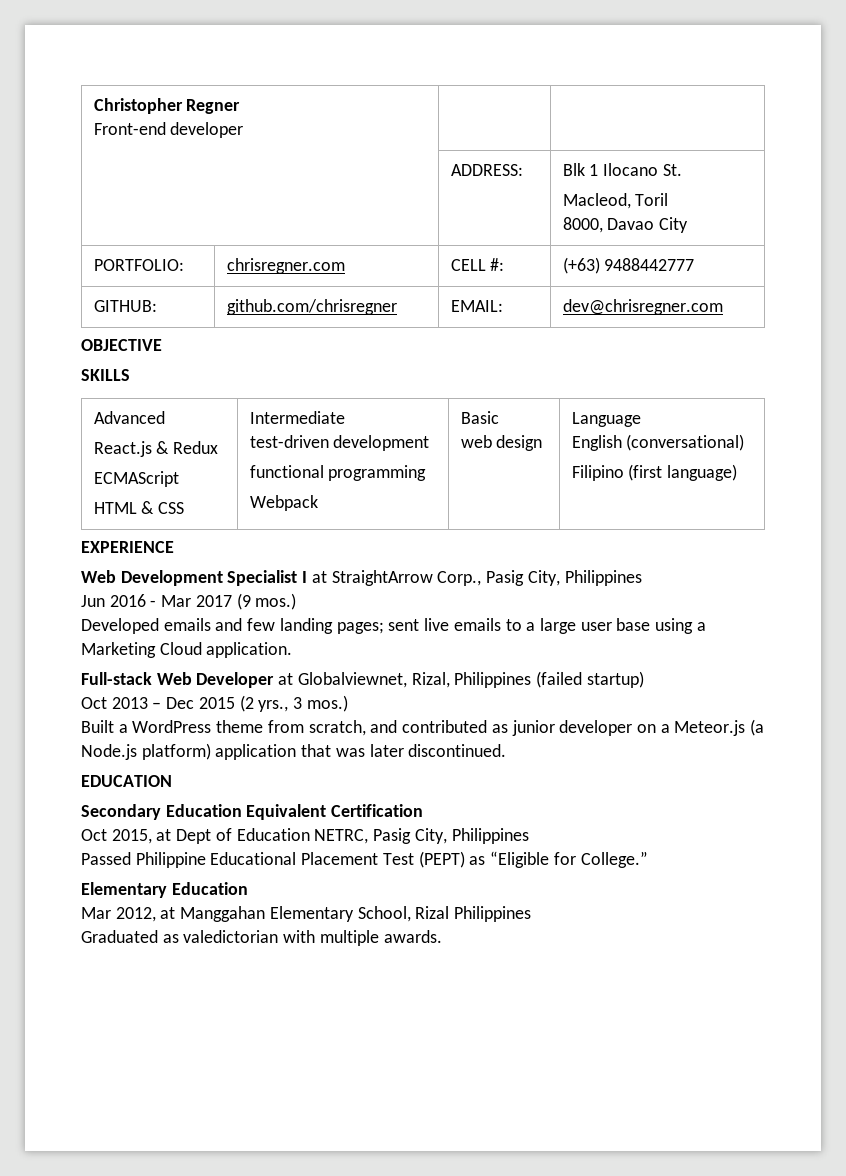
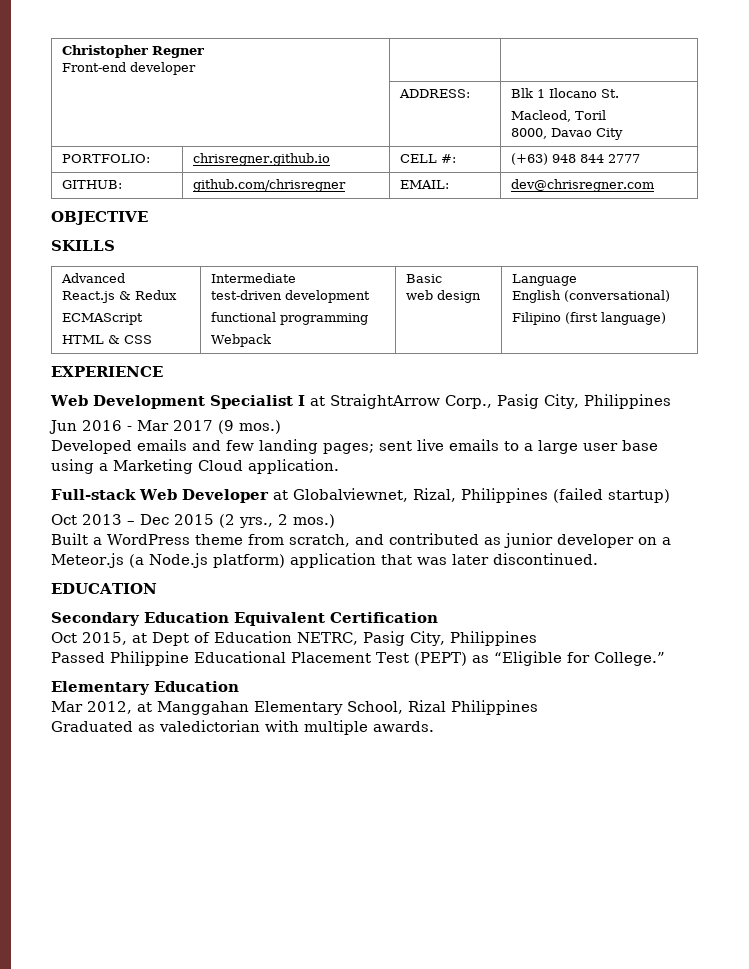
[226,258,345,274] chrisregner.com -> [193,153,331,166] chrisregner.github.io
[604,258,695,271] 9488442777 -> [552,154,641,163] 948 844 2777
[293,697,303,709] 3 -> [278,514,288,525] 2

